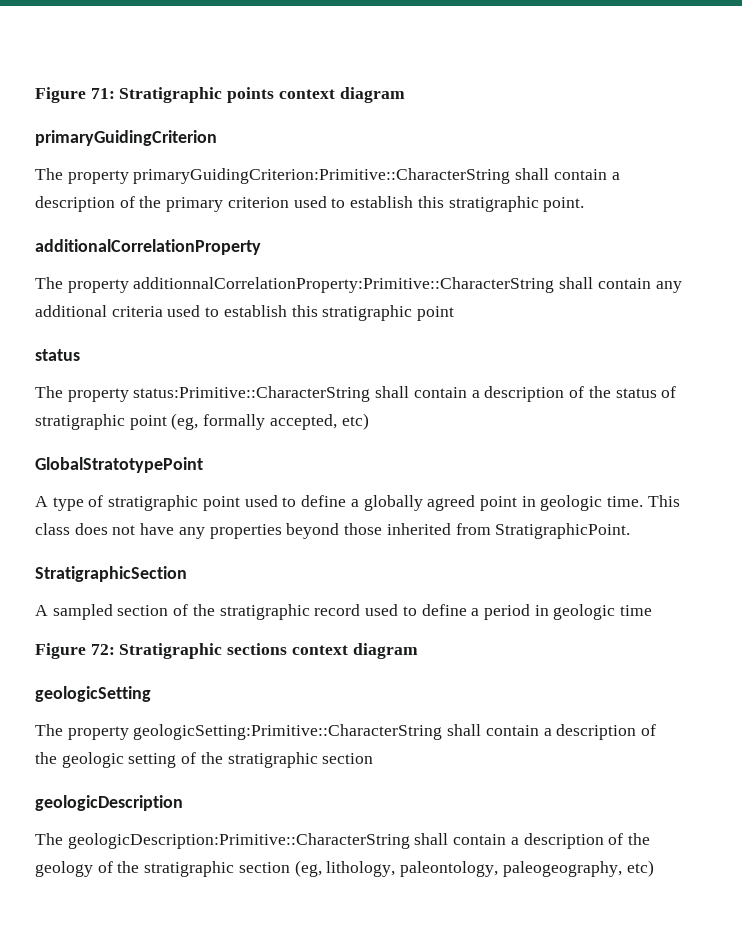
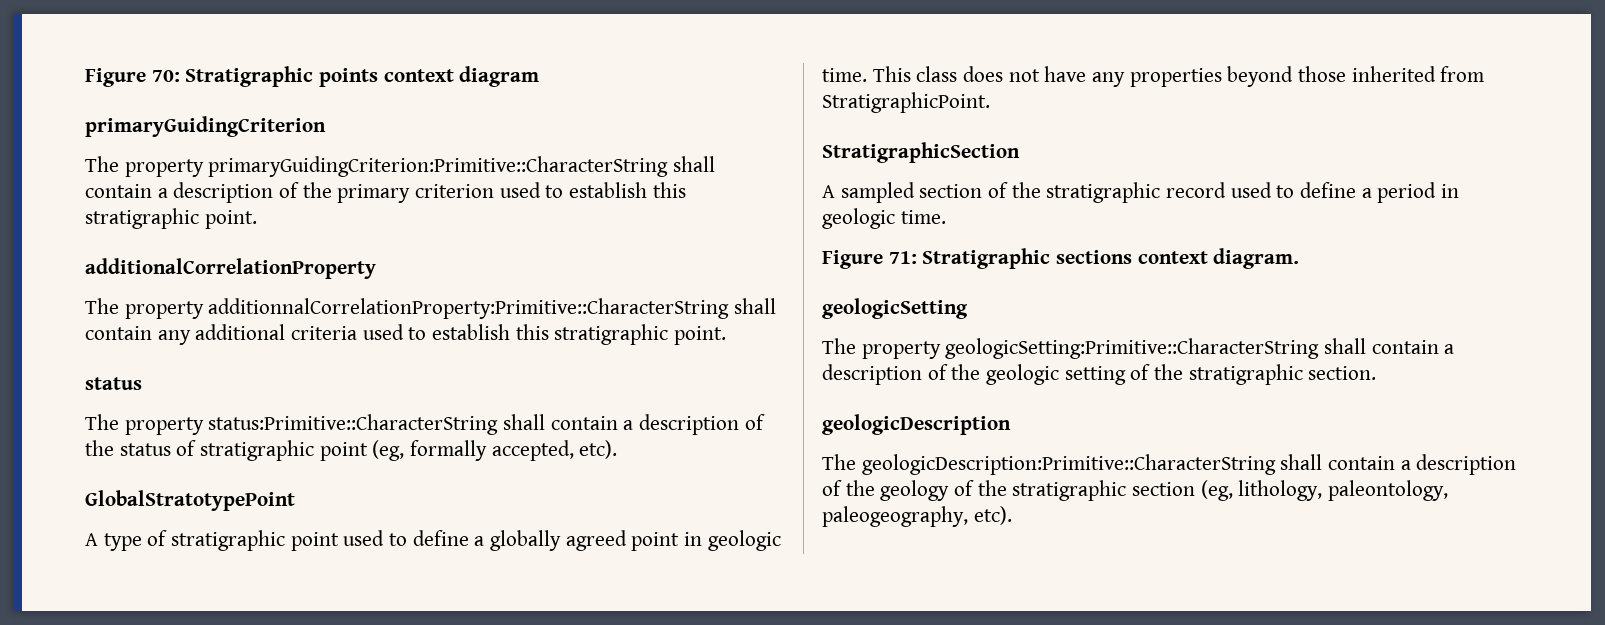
[35,87,115,103] Figure 71: -> [85,68,180,87] Figure 70:
[417,306,455,321] point -> [674,326,727,345] point.
[341,413,369,430] etc) -> [579,440,618,459] etc).
[620,605,653,616] [35,643,115,659] time // Figure 72: -> [900,210,946,224] [822,250,917,269] time. // Figure 71:
[352,643,418,659] diagram -> [1213,248,1300,269] diagram.
[322,753,374,764] section -> [1308,366,1377,380] section.
[626,860,654,877] etc) -> [973,506,1012,525] etc).

